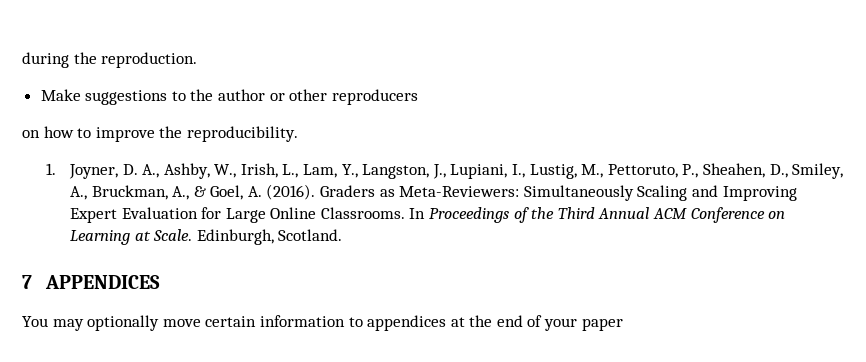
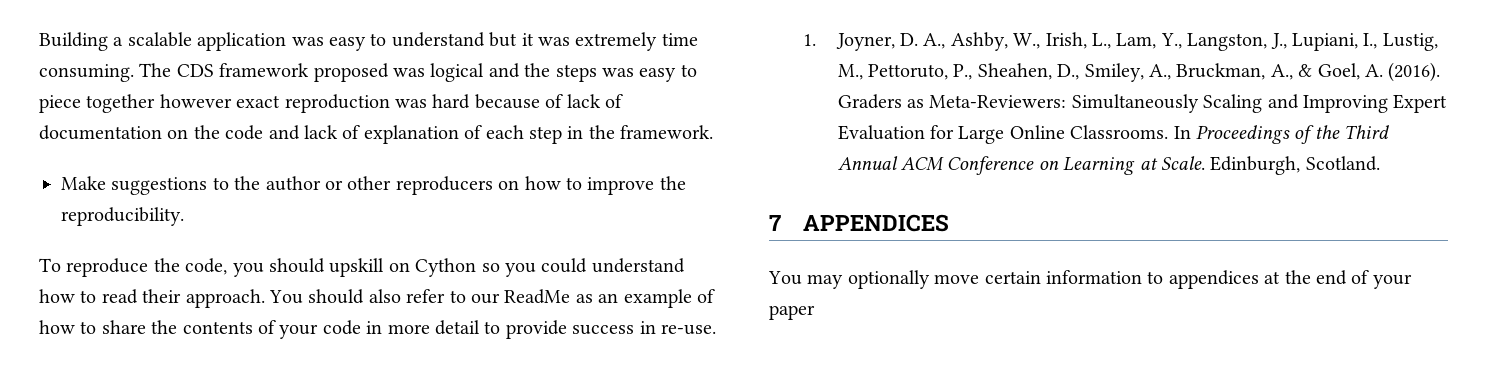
[22,52,198,68] during the reproduction. -> [39,32,698,51] [39,63,697,82] [39,94,623,113] [39,125,714,144] Building a scalable application was easy to understand but it was extremely time consuming. The CDS framework proposed was logical and the steps was easy to piece together however exact reproduction was hard because of lack of documentation on the code and lack of explanation of each step in the framework.
(418, 97) // -> (493, 185) none
(298, 134) none -> [39,258,685,277] [39,289,715,308] [39,320,716,339] // To reproduce the code, you should upskill on Cython so you could understand how to read their approach. You should also refer to our ReadMe as an example of how to share the contents of your code in more detail to provide success in re-use.

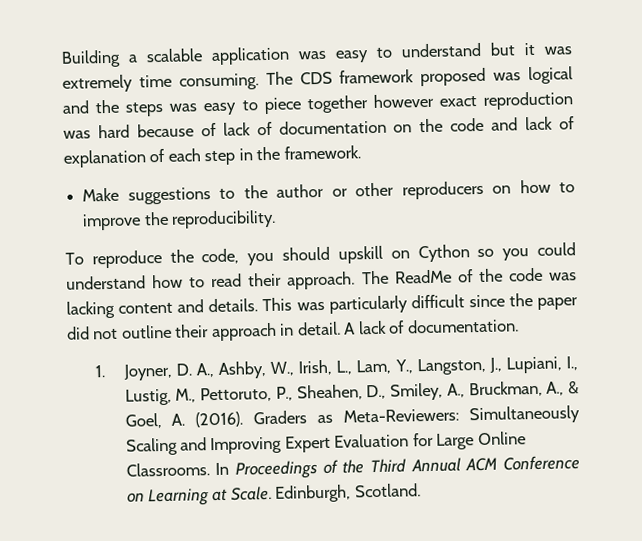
[269,289,715,308] [39,320,716,339] You should also refer to our ReadMe as an example of how to share the contents of your code in more detail to provide success in re-use. -> [361,267,577,285] [66,293,579,319] [67,318,519,342] The ReadMe of the code was lacking content and details. This was particularly difficult since the paper did not outline their approach in detail. A lack of documentation.
[769,214,950,232] [768,270,1412,289] [769,305,815,320] // 7 APPENDICES // You may optionally move certain information to appendices at the end of your paper -> (421, 490) none

